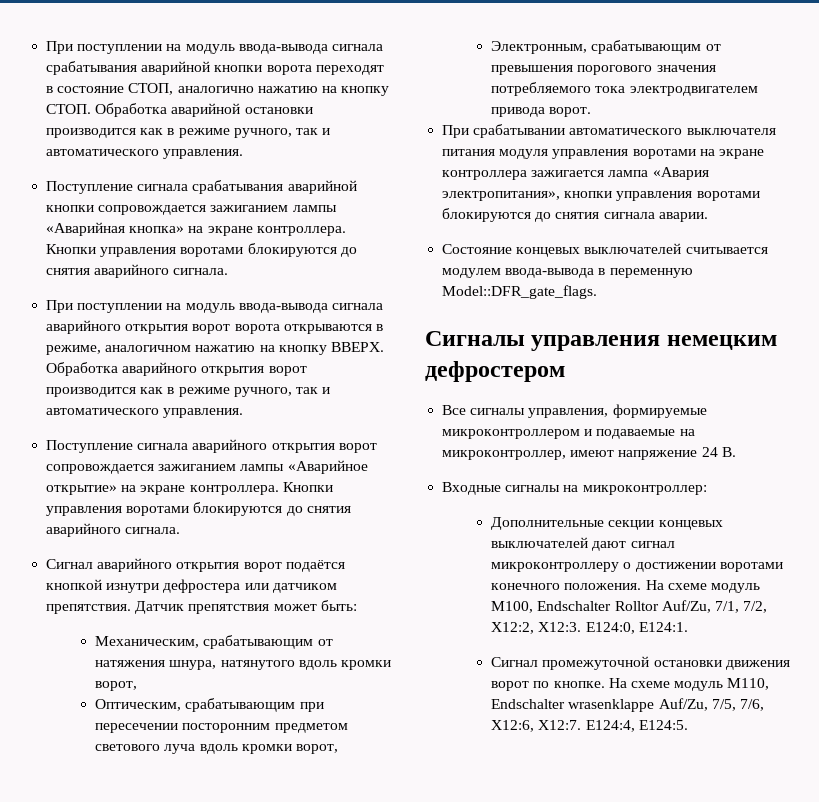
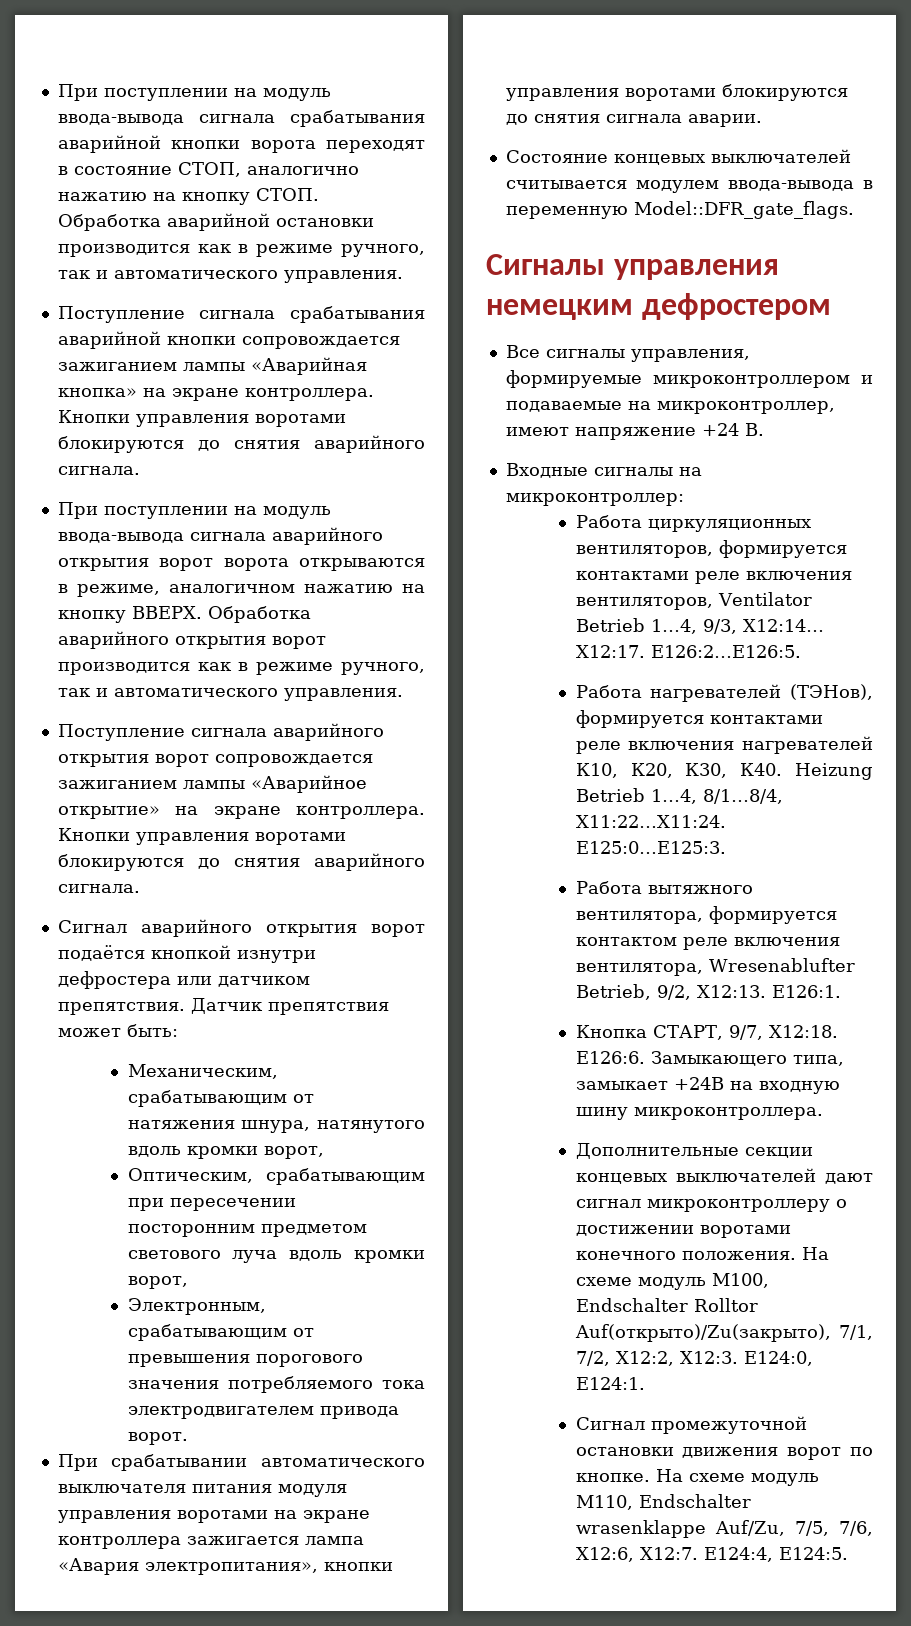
[701,447,718,457] 24 -> [701,423,739,436] +24
(707, 490) none -> [575,515,811,532] [575,540,847,558] [575,571,852,584] [575,592,812,610] [575,618,824,634] [575,645,801,658] [575,684,873,702] [575,710,823,728] [575,736,873,754] [575,763,873,780] [575,788,783,804] [575,815,726,828] [575,841,726,854] [575,881,753,894] [575,906,837,924] [575,937,840,950] [575,958,855,976] [575,984,841,1000] [575,1025,838,1040] [575,1051,844,1066] [575,1077,840,1094] [575,1107,823,1120] // Работа циркуляционных вентиляторов, формируется контактами реле включения вентиляторов, Ventilator Betrieb 1…4, 9/3, X12:14… X12:17. E126:2…E126:5. // Работа нагревателей (ТЭНов), формируется контактами реле включения нагревателей К10, К20, К30, К40. Heizung Betrieb 1…4, 8/1…8/4, X11:22…X11:24. E125:0…E125:3. // Работа вытяжного вентилятора, формируется контактом реле включения вентилятора, Wresenablufter Betrieb, 9/2, X12:13. E126:1. // Кнопка СТАРТ, 9/7, X12:18. E126:6. Замыкающего типа, замыкает +24В на входную шину микроконтроллера.
[661,600,711,613] Auf/Zu, -> [574,1324,831,1342] Auf(открыто)/Zu(закрыто),

